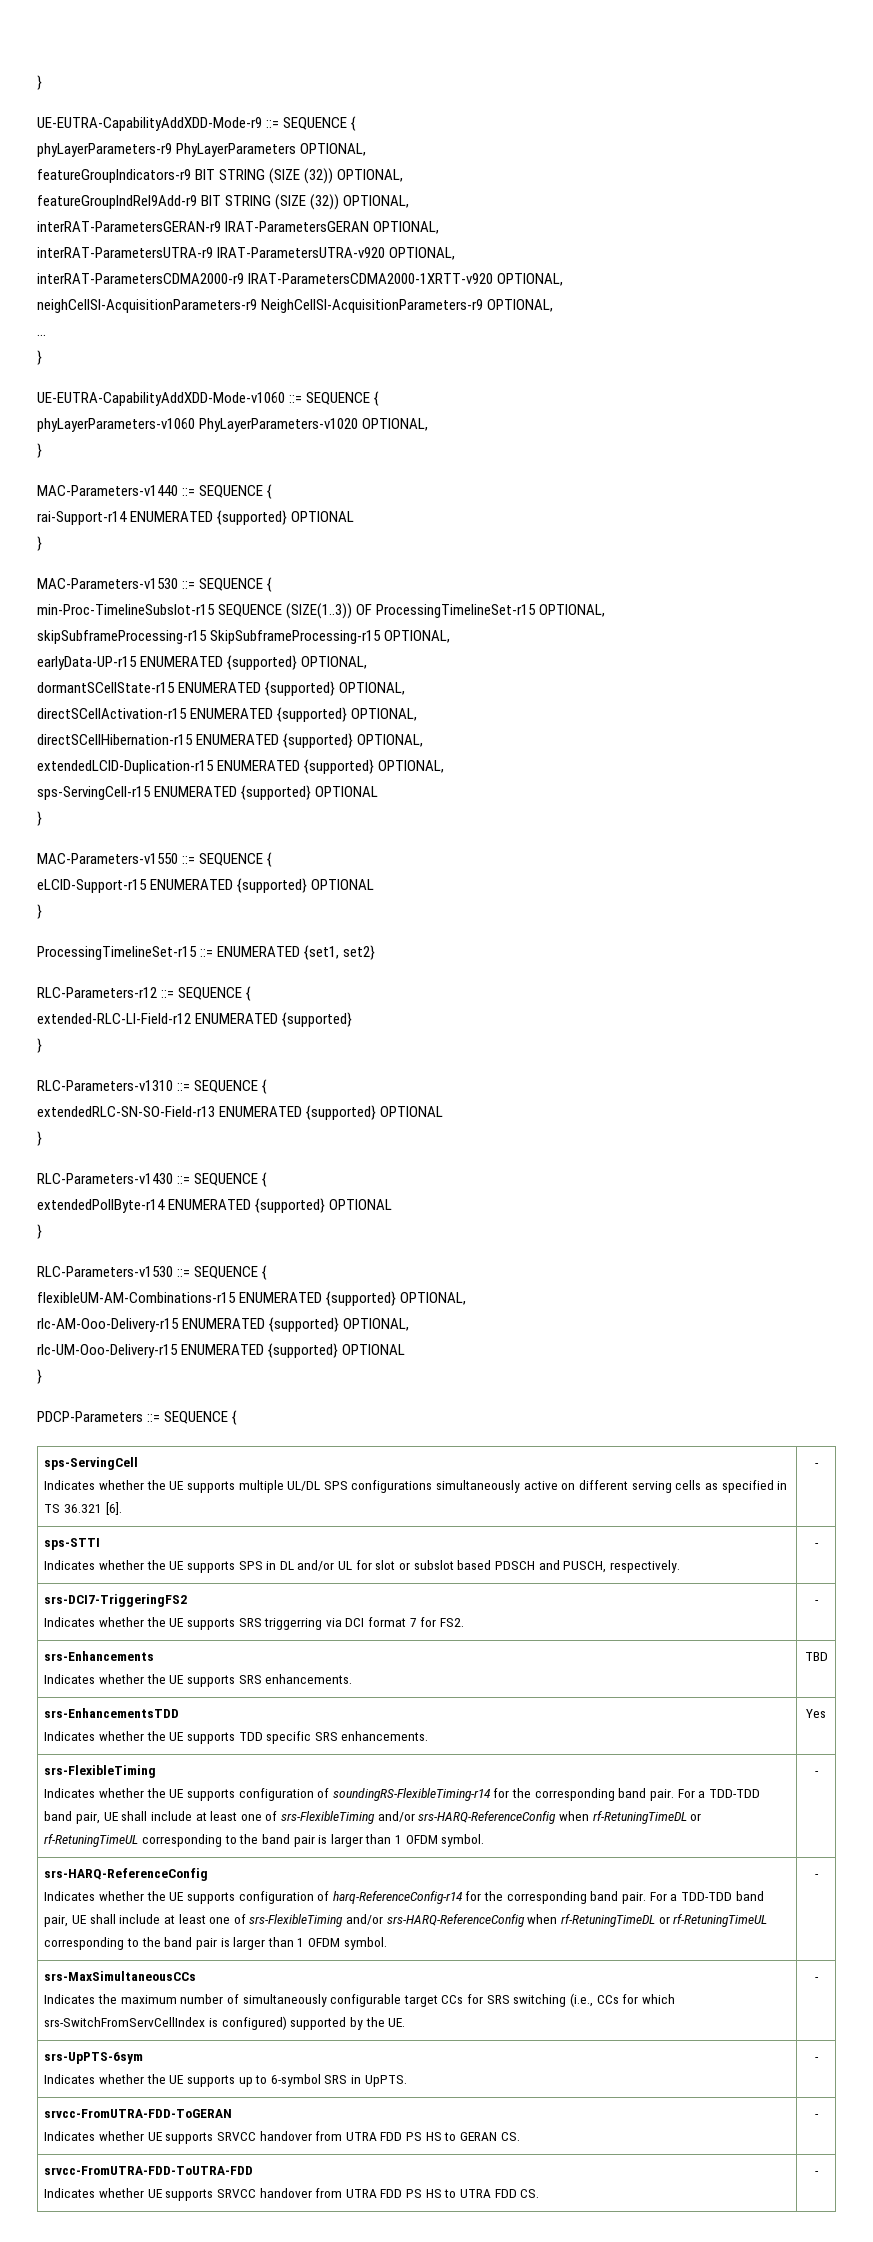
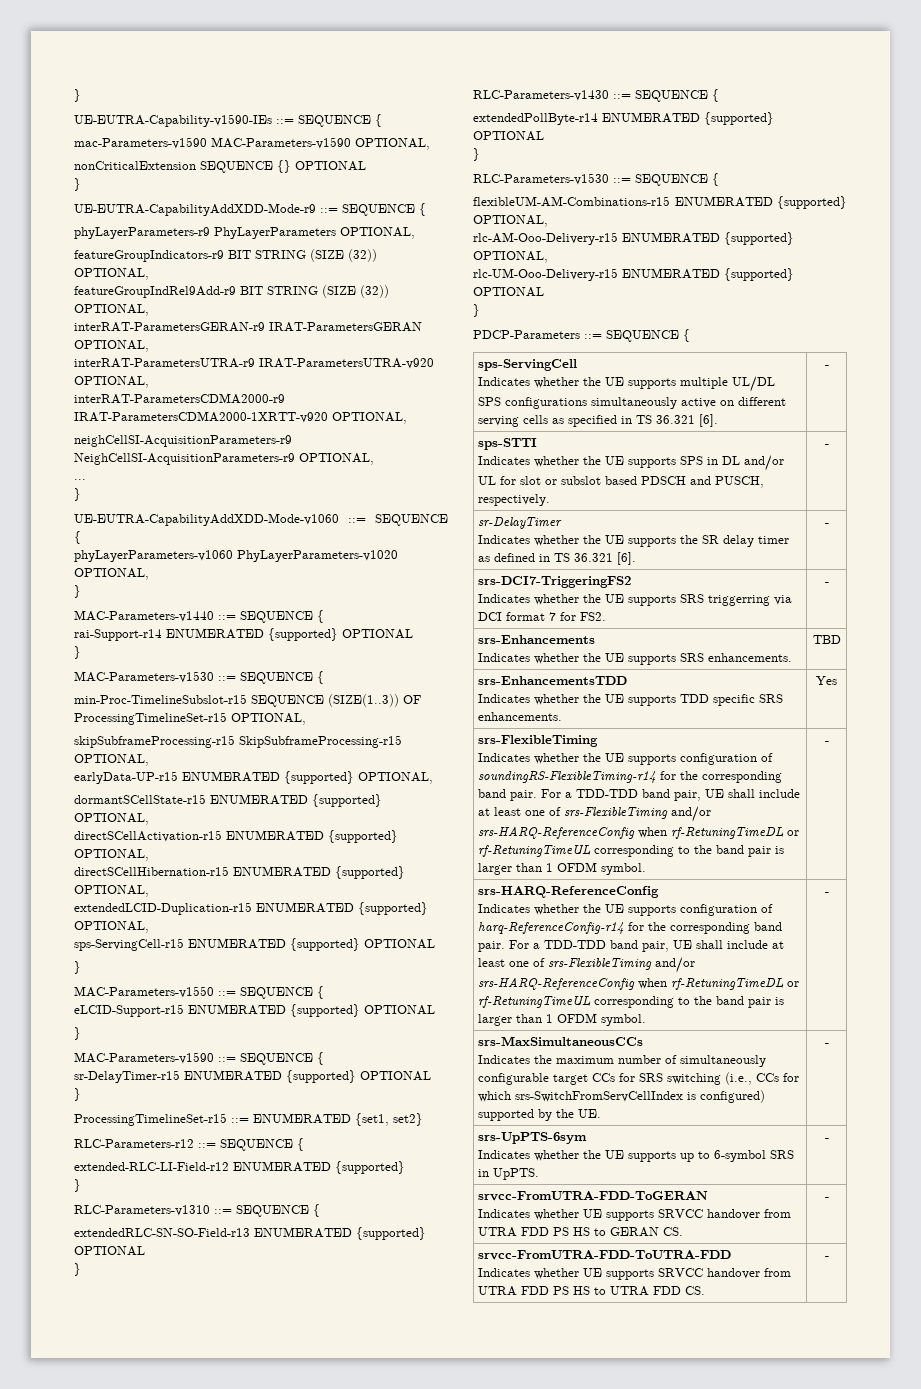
[37,75,42,90] } -> [74,89,81,102] [74,114,382,127] [74,137,430,150] [74,160,366,173] [74,178,81,191] } // UE-EUTRA-Capability-v1590-IEs ::= SEQUENCE { // mac-Parameters-v1590 MAC-Parameters-v1590 OPTIONAL, // nonCriticalExtension SEQUENCE {} OPTIONAL // }
(42, 911) none -> [74,1052,324,1065] [74,1070,431,1083] [74,1088,81,1101] // MAC-Parameters-v1590 ::= SEQUENCE { // sr-DelayTimer-r15 ENUMERATED {supported} OPTIONAL // }
(819, 1545) none -> [478,517,563,529] [478,535,790,547] [478,552,637,565] [824,523,829,526] // sr-DelayTimer // Indicates whether the UE supports the SR delay timer as defined in TS 36.321 [6]. | -

